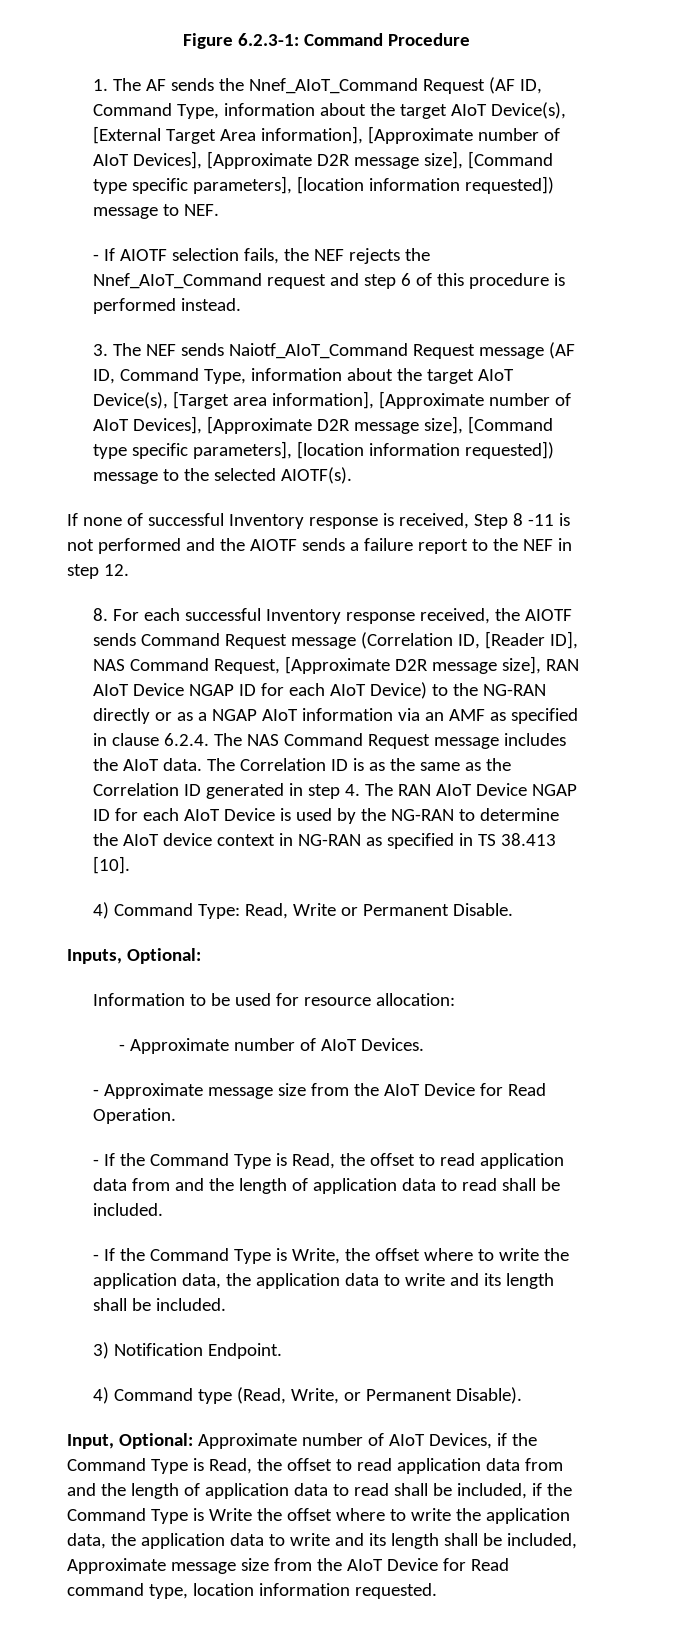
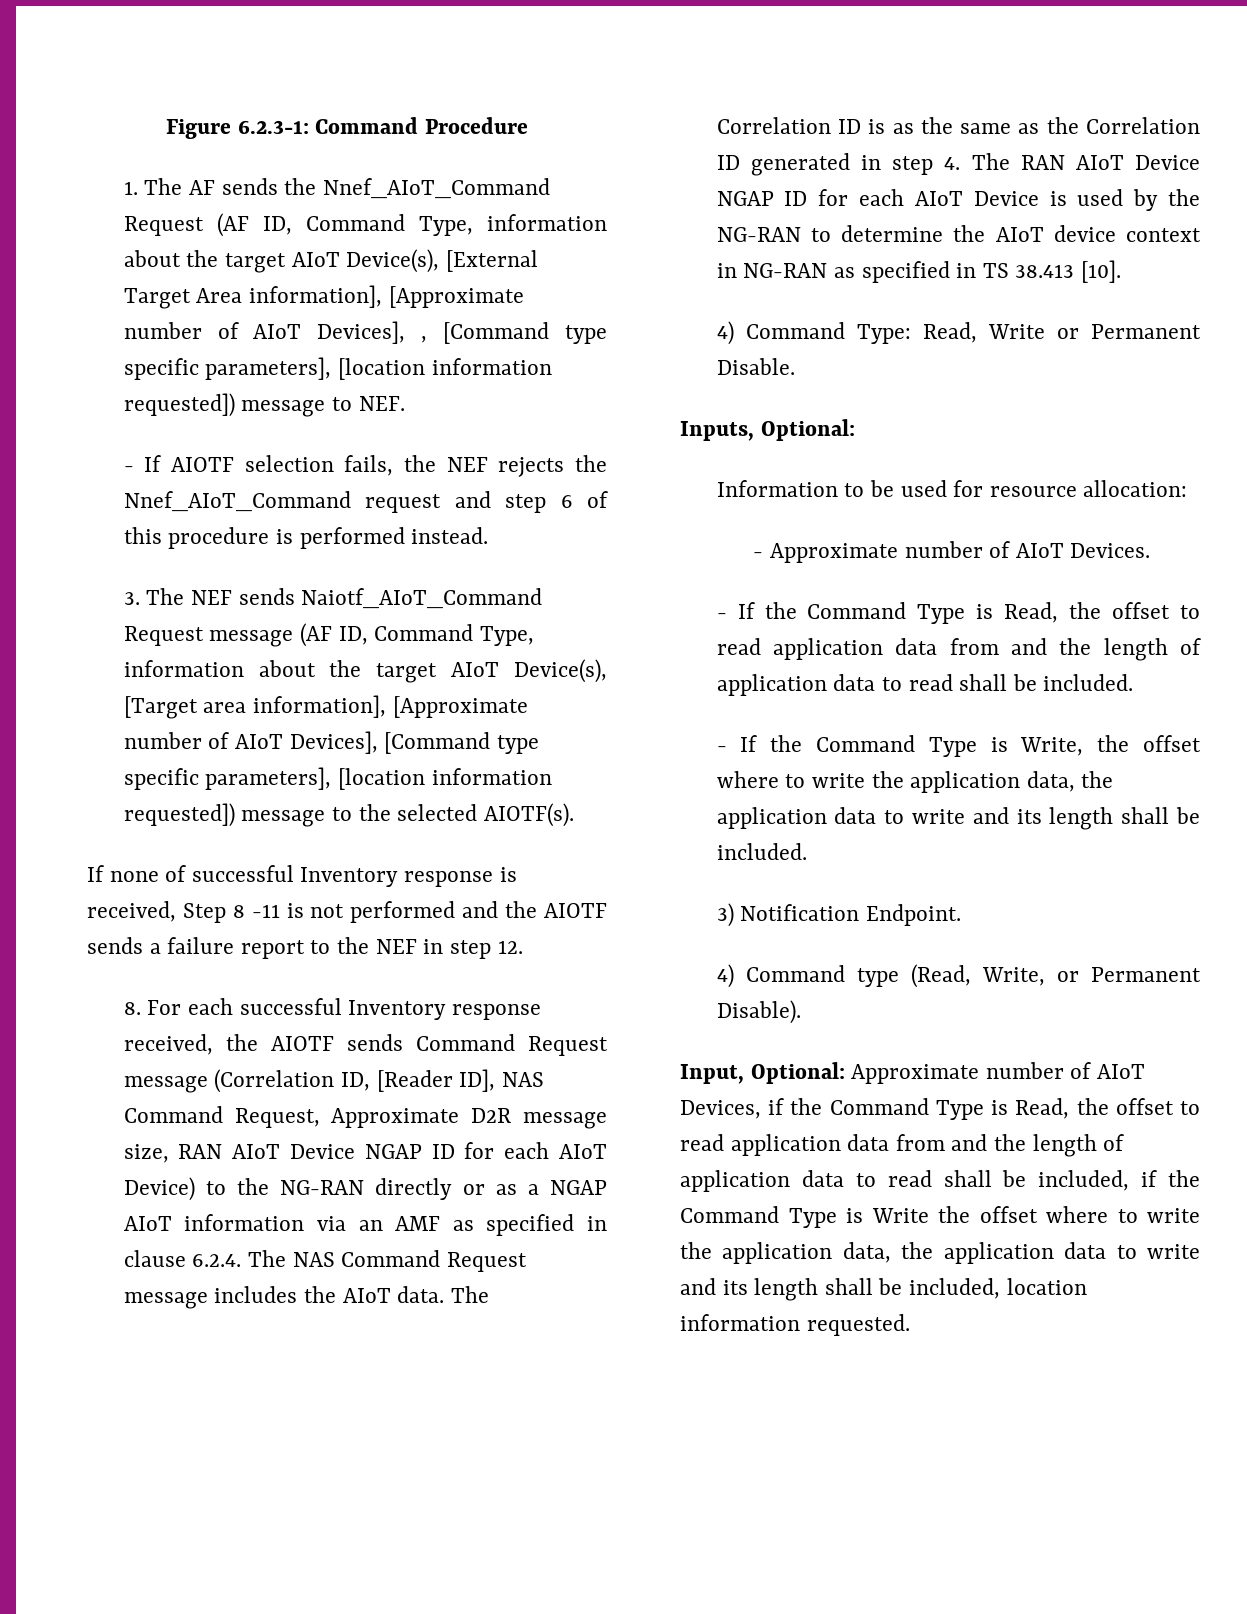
[207,151,464,169] [Approximate D2R message size], -> [421,336,428,343] ,
[207,416,464,434] [Approximate D2R message size], -> (378, 742) none
[285,656,541,674] [Approximate D2R message size], -> [331,1108,607,1129] [123,1144,169,1163] Approximate D2R message size,
[93,1083,546,1099] [93,1108,177,1124] // - Approximate message size from the AIoT Device for Read Operation. -> (1151, 550) none
[67,1558,509,1574] [67,1583,188,1599] Approximate message size from the AIoT Device for Read command type, -> (1001, 1288) none

